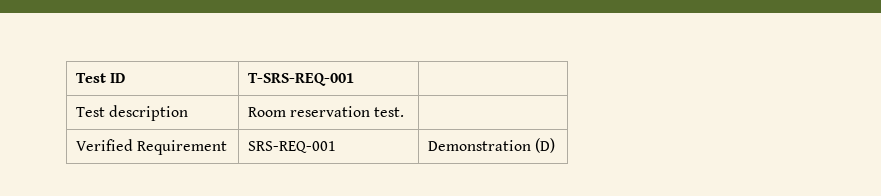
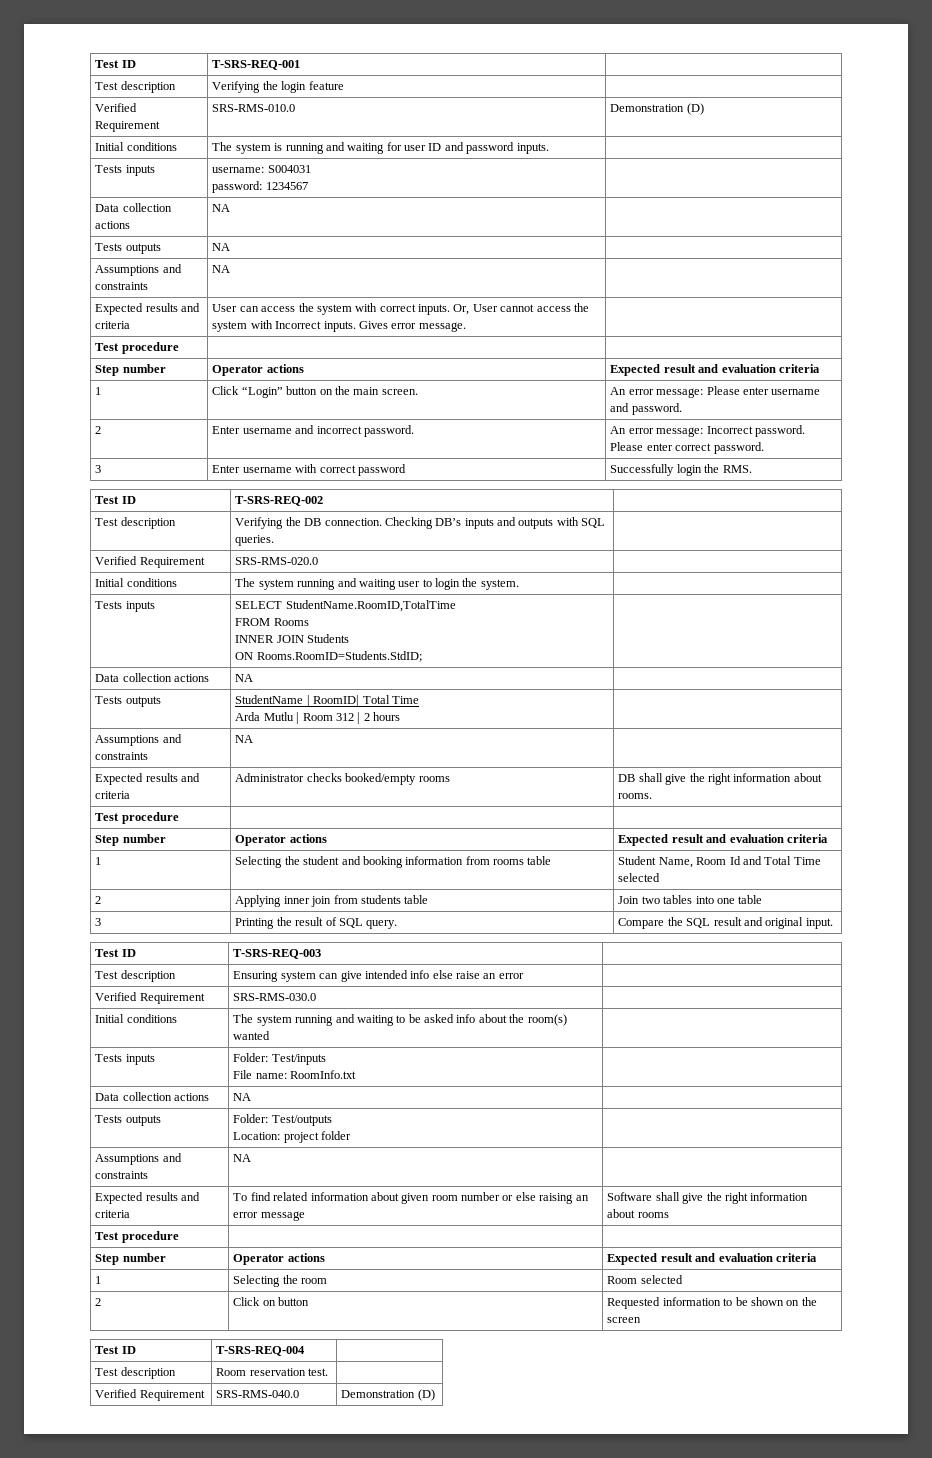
(354, 79) none -> [95,81,176,93] [212,81,344,93] [95,103,138,112] [95,121,161,132] [212,104,296,112] [610,103,704,115] [95,142,177,151] [212,142,549,154] [95,165,155,176] [212,165,311,173] [212,181,308,193] [95,203,172,212] [95,221,131,229] [212,204,231,212] [95,243,161,254] [212,243,231,251] [95,264,182,276] [95,282,149,290] [212,265,231,273] [95,303,201,315] [95,321,131,329] [212,303,589,315] [212,320,466,332] [95,342,179,354] [95,364,166,376] [212,364,304,376] [610,364,820,376] [95,387,102,395] [212,386,418,398] [610,386,821,398] [610,403,682,415] [95,426,102,434] [212,425,414,437] [610,425,805,437] [610,442,764,454] [95,465,102,473] [212,464,406,476] [610,464,752,476] [95,496,136,504] [235,496,324,506] [95,517,176,529] [235,517,606,529] [235,535,275,546] [95,556,205,568] [235,557,319,565] [95,578,177,587] [235,578,519,590] [95,601,155,612] [235,600,456,612] [235,618,309,626] [235,634,350,643] [235,651,422,662] [95,673,210,682] [235,674,254,682] [95,696,161,707] [235,695,419,707] [235,712,401,724] [95,734,182,746] [95,752,149,760] [235,735,254,743] [95,773,201,785] [95,791,131,799] [235,773,450,785] [618,773,822,785] [618,793,653,799] [95,812,179,824] [95,834,166,846] [235,834,327,846] [618,834,828,846] [95,857,102,865] [235,856,552,868] [618,856,821,868] [618,873,661,882] [95,896,102,904] [235,895,429,907] [618,895,763,904] [95,918,102,926] [235,917,398,929] [618,917,833,929] [95,949,136,957] [233,949,322,959] [95,970,176,982] [233,970,524,982] [95,992,205,1004] [233,993,317,1001] [95,1014,177,1023] [233,1014,567,1026] [233,1031,271,1040] [95,1054,155,1065] [233,1053,326,1065] [233,1070,357,1079] [95,1092,210,1101] [233,1093,252,1101] [95,1115,161,1126] [233,1114,332,1126] [233,1131,352,1143] [95,1153,182,1165] [95,1171,149,1179] [233,1154,252,1162] [95,1192,201,1204] [95,1210,131,1218] [233,1192,589,1204] [233,1211,305,1221] [607,1192,809,1204] [607,1209,669,1218] [95,1231,179,1243] [95,1253,166,1265] [233,1253,325,1265] [607,1253,817,1265] [95,1276,102,1284] [233,1275,328,1287] [607,1275,683,1284] [95,1298,102,1306] [233,1297,310,1306] [607,1297,817,1309] [607,1317,642,1323] [95,1346,136,1354] [216,1346,306,1356] // Test description | Verifying the login feature | // Verified Requirement | SRS-RMS-010.0 | Demonstration (D) // Initial conditions | The system is running and waiting for user ID and password inputs. | // Tests inputs | username: S004031 // password: 1234567 | // Data collection actions | NA | // Tests outputs | NA | // Assumptions and constraints | NA | // Expected results and criteria | User can access the system with correct inputs. Or, User cannot access the system with Incorrect inputs. Gives error message. | // Test procedure | | // Step number | Operator actions | Expected result and evaluation criteria // 1 | Click “Login” button on the main screen. | An error message: Please enter username and password. // 2 | Enter username and incorrect password. | An error message: Incorrect password. Please enter correct password. // 3 | Enter username with correct password | Successfully login the RMS. // Test ID | T-SRS-REQ-002 | // Test description | Verifying the DB connection. Checking DB’s inputs and outputs with SQL queries. | // Verified Requirement | SRS-RMS-020.0 | // Initial conditions | The system running and waiting user to login the system. | // Tests inputs | SELECT StudentName.RoomID,TotalTime // FROM Rooms // INNER JOIN Students // ON Rooms.RoomID=Students.StdID; | // Data collection actions | NA | // Tests outputs | StudentName | RoomID| Total Time // Arda Mutlu | Room 312 | 2 hours | // Assumptions and constraints | NA | // Expected results and criteria | Administrator checks booked/empty rooms | DB shall give the right information about rooms. // Test procedure | | // Step number | Operator actions | Expected result and evaluation criteria // 1 | Selecting the student and booking information from rooms table | Student Name, Room Id and Total Time selected // 2 | Applying inner join from students table | Join two tables into one table // 3 | Printing the result of SQL query. | Compare the SQL result and original input. // Test ID | T-SRS-REQ-003 | // Test description | Ensuring system can give intended info else raise an error | // Verified Requirement | SRS-RMS-030.0 | // Initial conditions | The system running and waiting to be asked info about the room(s) wanted | // Tests inputs | Folder: Test/inputs // File name: RoomInfo.txt | // Data collection actions | NA | // Tests outputs | Folder: Test/outputs // Location: project folder | // Assumptions and constraints | NA | // Expected results and criteria | To find related information about given room number or else raising an error message | Software shall give the right information about rooms // Test procedure | | // Step number | Operator actions | Expected result and evaluation criteria // 1 | Selecting the room | Room selected // 2 | Click on button | Requested information to be shown on the screen // Test ID | T-SRS-REQ-004 |
[247,141,336,153] SRS-REQ-001 -> [216,1390,300,1398] SRS-RMS-040.0

